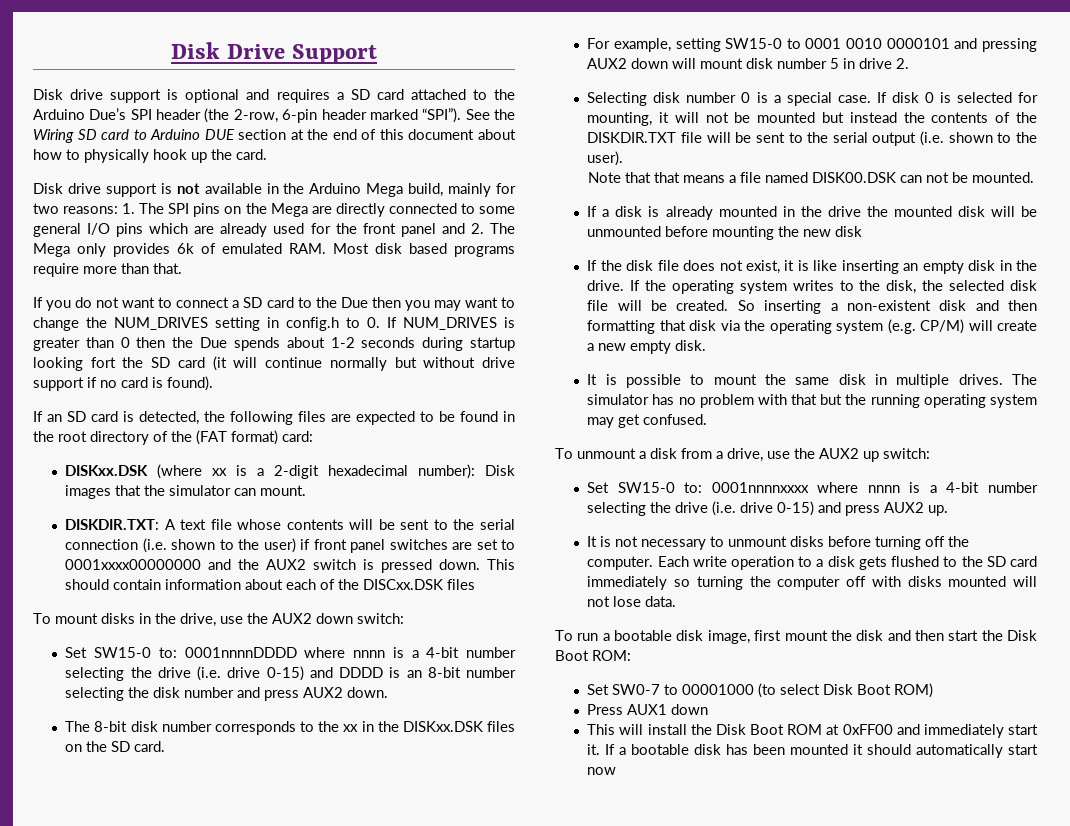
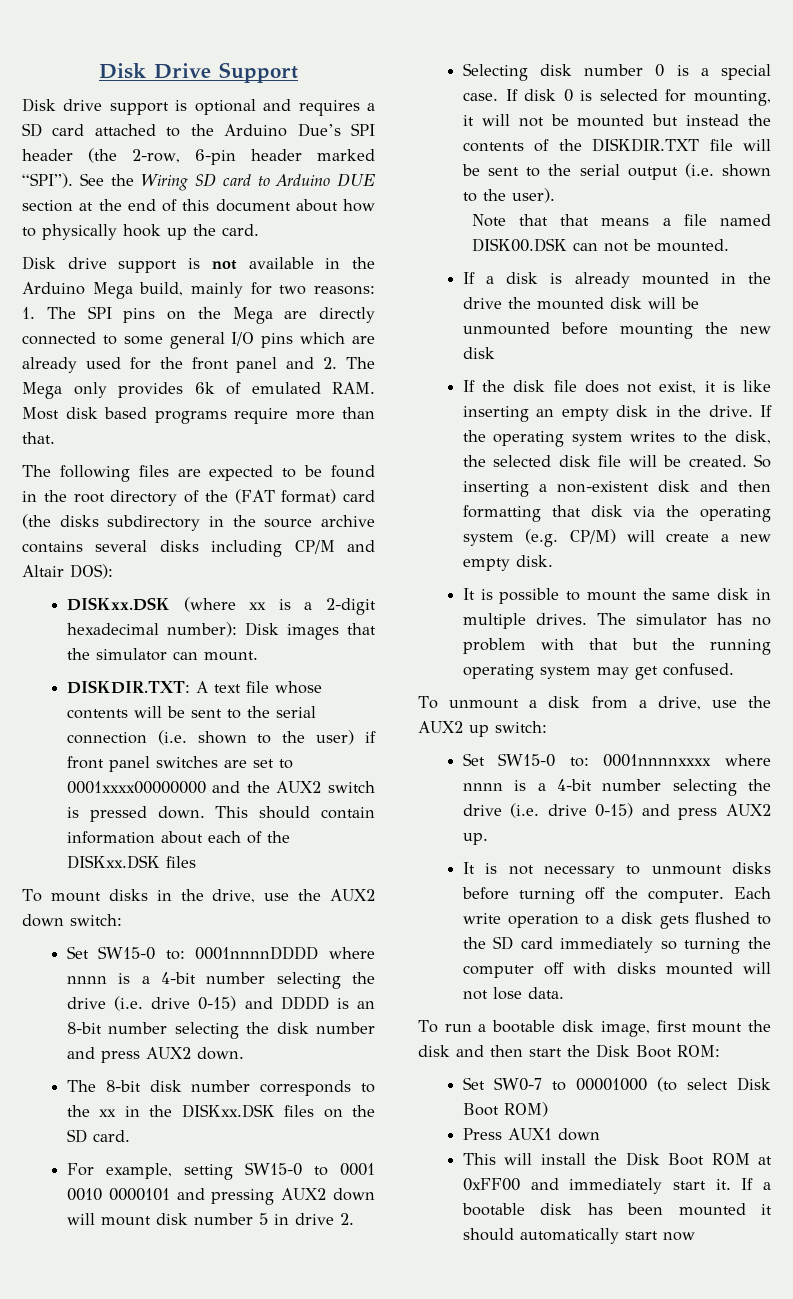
[33,297,515,311] [33,317,515,331] [33,337,515,351] [33,356,515,371] [33,376,213,391] [33,411,225,425] If you do not want to connect a SD card to the Due then you may want to change the NUM_DRIVES setting in config.h to 0. If NUM_DRIVES is greater than 0 then the Due spends about 1-2 seconds during startup looking fort the SD card (it will continue normally but without drive support if no card is found). // If an SD card is detected, the -> [22,465,51,477] The
[282,431,313,442] card: -> [343,490,375,502] [22,514,375,531] [22,540,375,557] [22,564,113,579] card (the disks subdirectory in the source archive contains several disks including CP/M and Altair DOS):
[363,579,444,590] DISCxx.DSK -> [66,855,160,869] DISKxx.DSK

